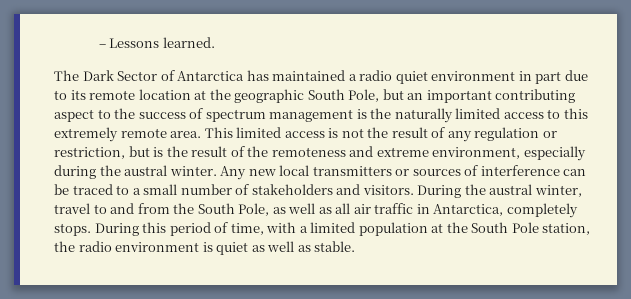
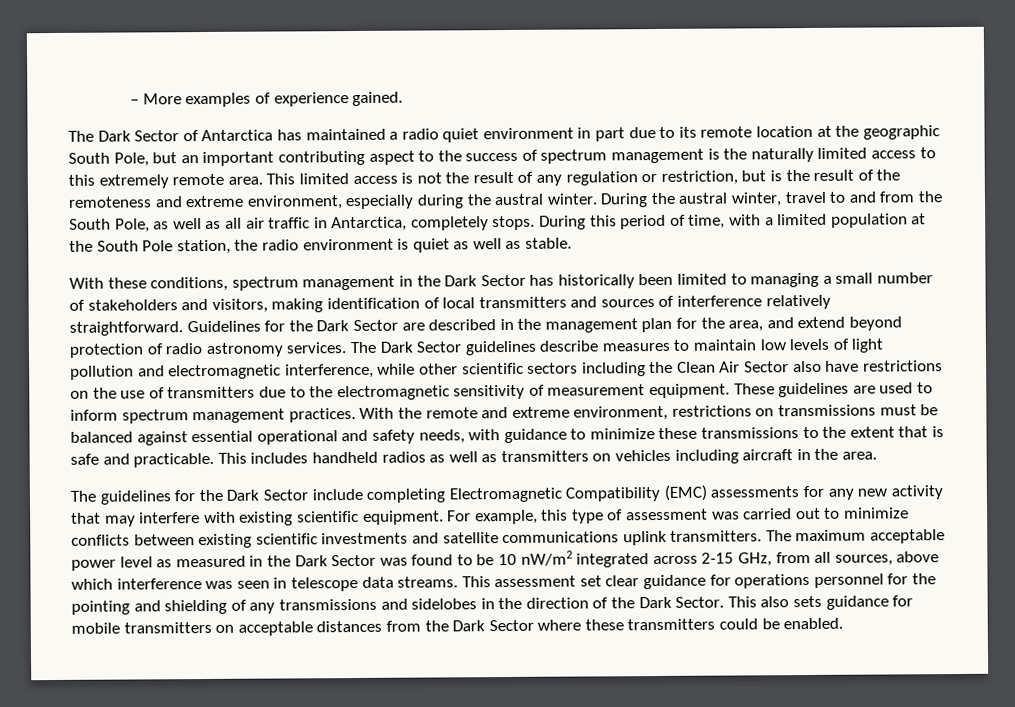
[109,37,215,48] Lessons learned. -> [142,91,404,108] More examples of experience gained.
[220,165,587,180] [54,184,414,195] Any new local transmitters or sources of interference can be traced to a small number of stakeholders and visitors. -> (598, 199) none
(356, 246) none -> [69,272,934,292] [69,294,831,313] [69,316,903,336] [69,338,885,358] [70,360,943,380] [70,382,934,401] [70,404,939,424] [70,426,945,446] [70,448,878,468] [70,484,943,505] [71,507,910,527] [71,529,946,549] [71,550,940,571] [71,573,937,592] [71,595,914,615] [71,617,844,636] // With these conditions, spectrum management in the Dark Sector has historically been limited to managing a small number of stakeholders and visitors, making identification of local transmitters and sources of interference relatively straightforward. Guidelines for the Dark Sector are described in the management plan for the area, and extend beyond protection of radio astronomy services. The Dark Sector guidelines describe measures to maintain low levels of light pollution and electromagnetic interference, while other scientific sectors including the Clean Air Sector also have restrictions on the use of transmitters due to the electromagnetic sensitivity of measurement equipment. These guidelines are used to inform spectrum management practices. With the remote and extreme environment, restrictions on transmissions must be balanced against essential operational and safety needs, with guidance to minimize these transmissions to the extent that is safe and practicable. This includes handheld radios as well as transmitters on vehicles including aircraft in the area. // The guidelines for the Dark Sector include completing Electromagnetic Compatibility (EMC) assessments for any new activity that may interfere with existing scientific equipment. For example, this type of assessment was carried out to minimize conflicts between existing scientific investments and satellite communications uplink transmitters. The maximum acceptable power level as measured in the Dark Sector was found to be 10 nW/m2 integrated across 2-15 GHz, from all sources, above which interference was seen in telescope data streams. This assessment set clear guidance for operations personnel for the pointing and shielding of any transmissions and sidelobes in the direction of the Dark Sector. This also sets guidance for mobile transmitters on acceptable distances from the Dark Sector where these transmitters could be enabled.

